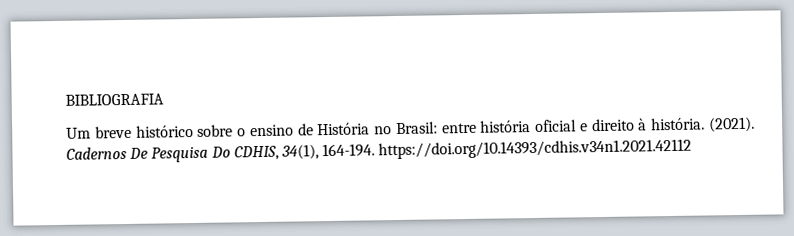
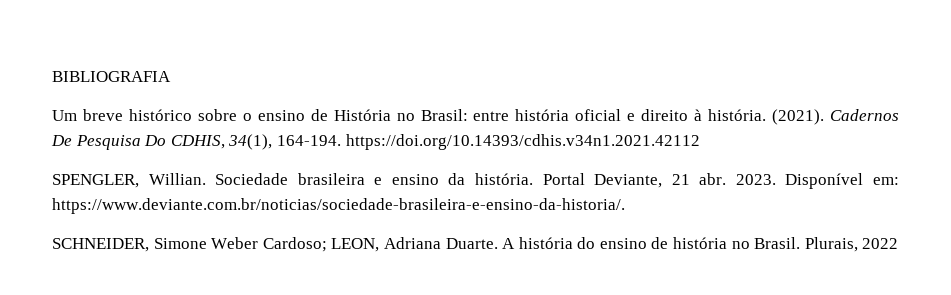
(693, 149) none -> [52,173,899,189] [52,198,625,214] [52,237,899,252] // SPENGLER, Willian. Sociedade brasileira e ensino da história. Portal Deviante, 21 abr. 2023. Disponível em: https://www.deviante.com.br/noticias/sociedade-brasileira-e-ensino-da-historia/. // SCHNEIDER, Simone Weber Cardoso; LEON, Adriana Duarte. A história do ensino de história no Brasil. Plurais, 2022

